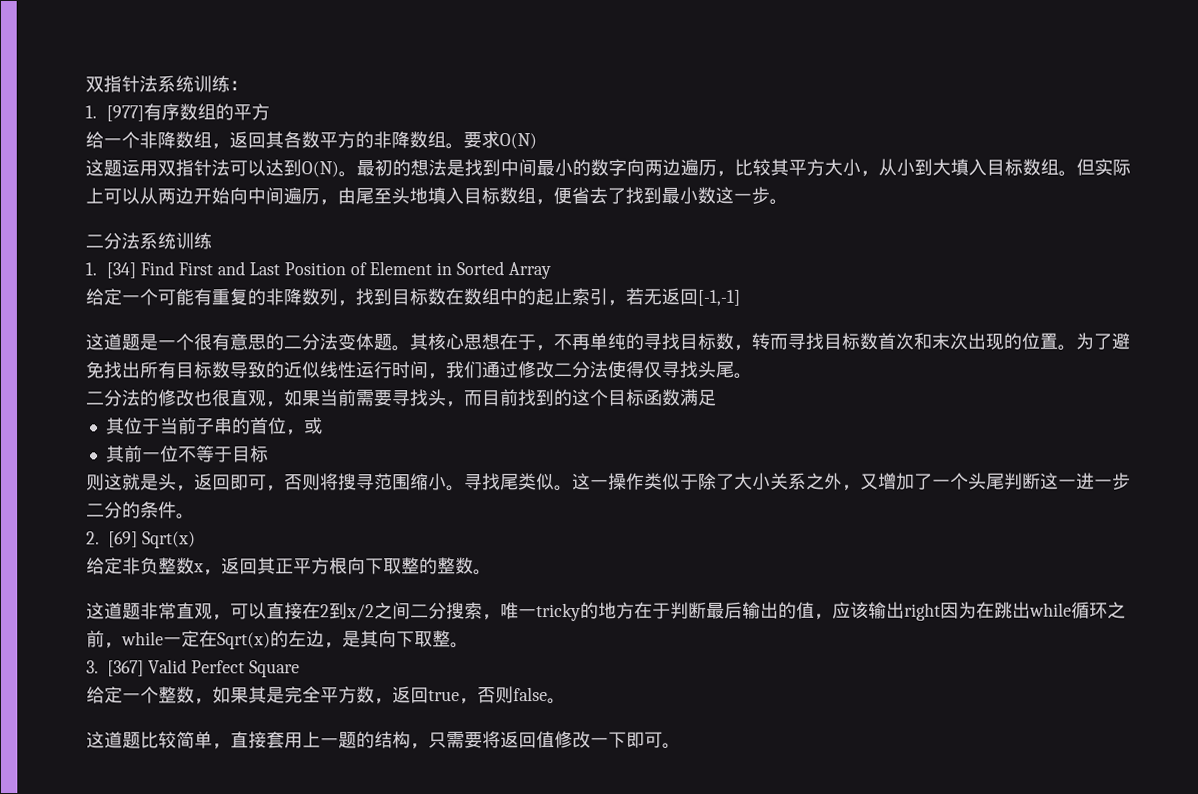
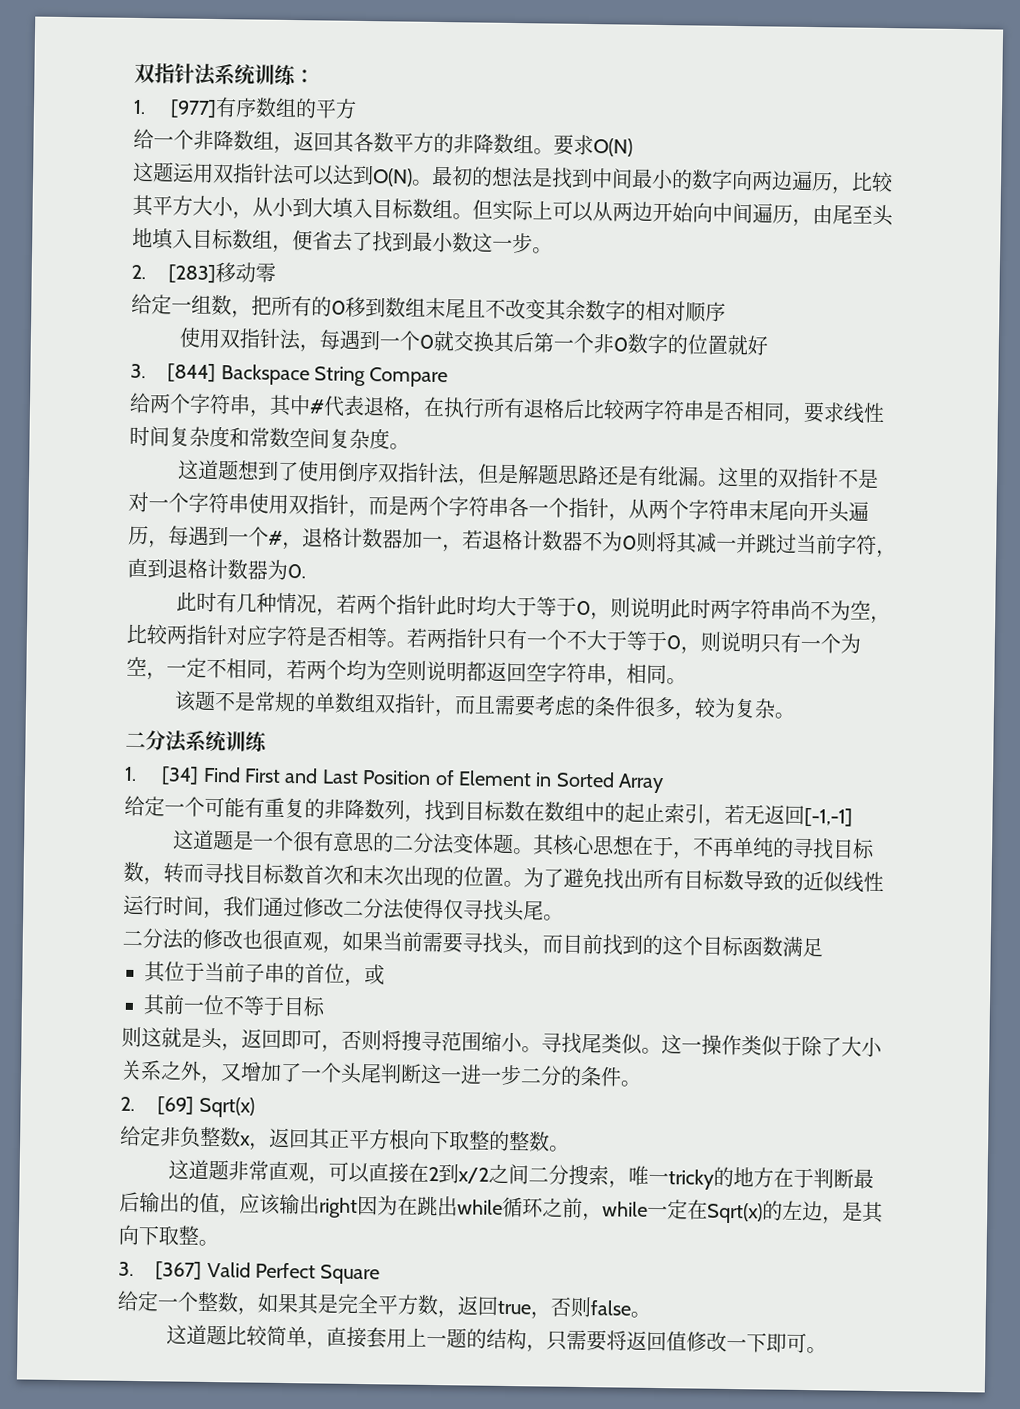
(788, 201) none -> [131,262,277,284] [131,293,726,323] [179,327,769,356] [130,363,449,388] [129,392,885,425] [129,425,410,450] [177,459,880,489] [128,491,869,523] [128,525,897,559] [127,557,306,581] [176,591,892,625] [126,623,861,655] [126,656,687,687] [174,690,796,721] // 2. [283]移动零 // 给定一组数，把所有的0移到数组末尾且不改变其余数字的相对顺序 // 使用双指针法，每遇到一个0就交换其后第一个非0数字的位置就好 // 3. [844] Backspace String Compare // 给两个字符串，其中#代表退格，在执行所有退格后比较两字符串是否相同，要求线性时间复杂度和常数空间复杂度。 // 这道题想到了使用倒序双指针法，但是解题思路还是有纰漏。这里的双指针不是对一个字符串使用双指针，而是两个字符串各一个指针，从两个字符串末尾向开头遍历，每遇到一个#，退格计数器加一，若退格计数器不为0则将其减一并跳过当前字符，直到退格计数器为0. // 此时有几种情况，若两个指针此时均大于等于0，则说明此时两字符串尚不为空，比较两指针对应字符是否相等。若两指针只有一个不大于等于0，则说明只有一个为空，一定不相同，若两个均为空则说明都返回空字符串，相同。 // 该题不是常规的单数组双指针，而且需要考虑的条件很多，较为复杂。

